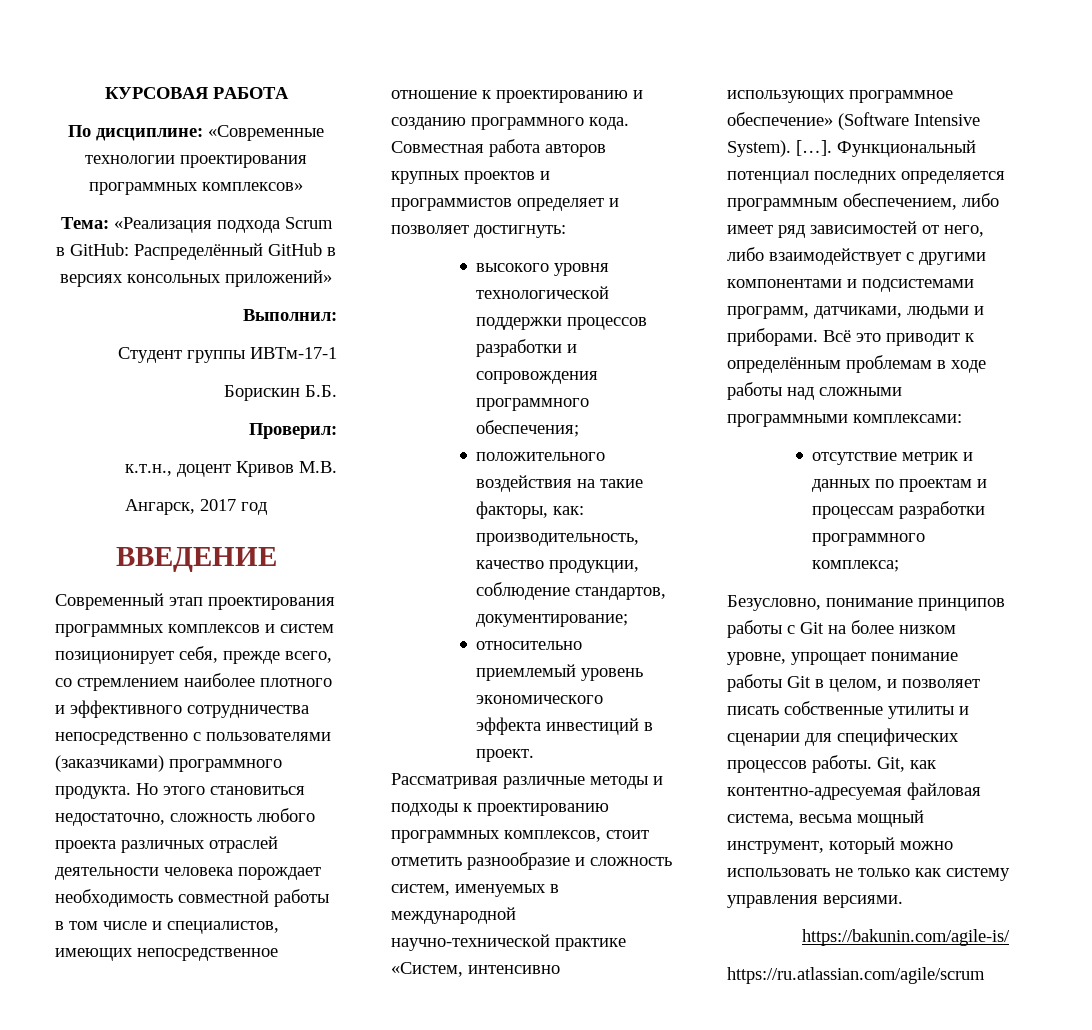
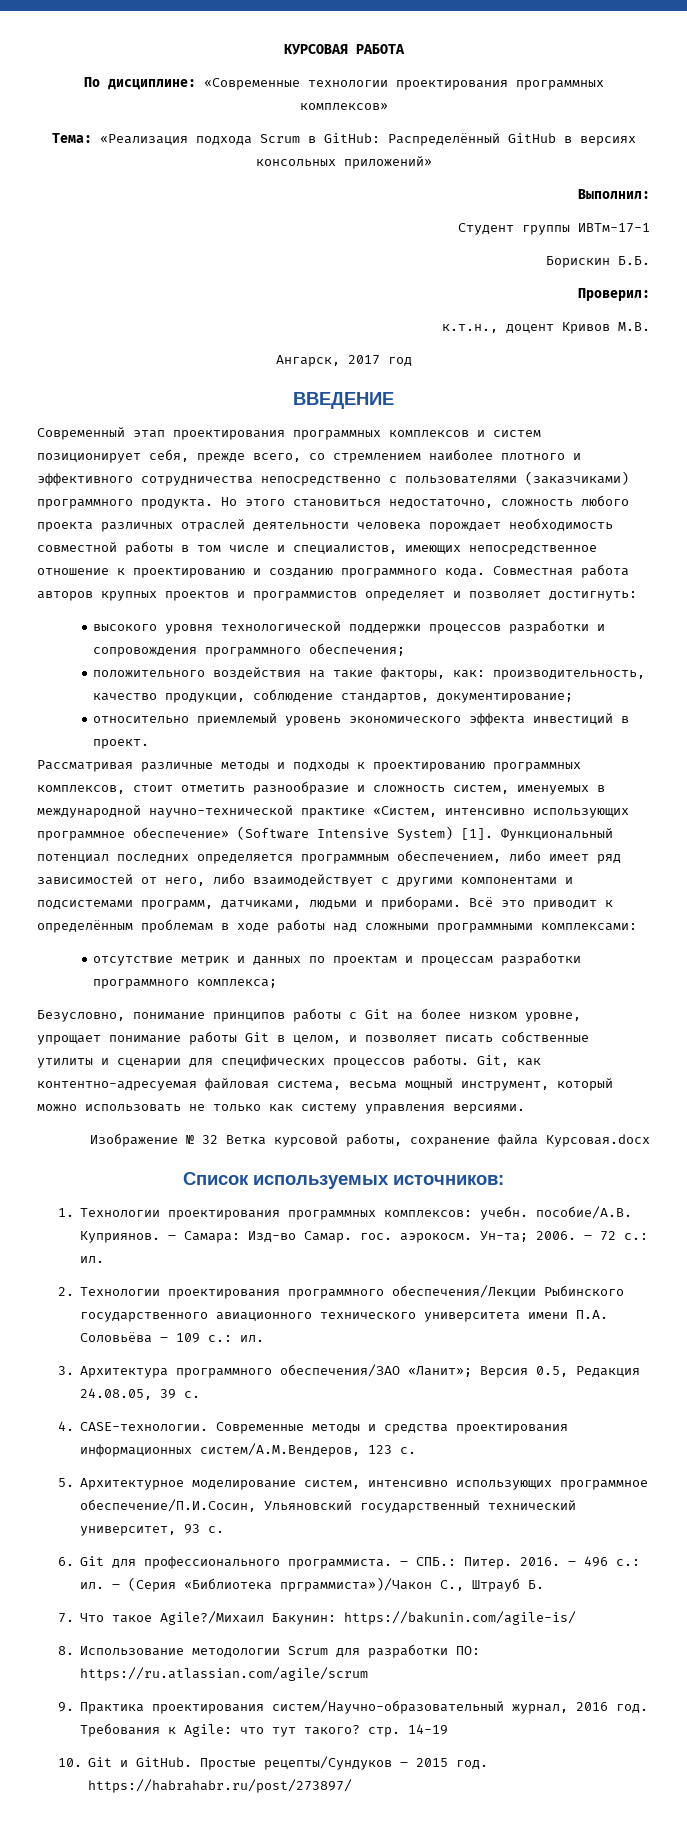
[727,140,832,157] System). […]. -> [397,826,493,841] System) [1].
[802,929,1010,946] [727,967,985,984] https://bakunin.com/agile-is/ // https://ru.atlassian.com/agile/scrum -> [90,1133,650,1147] [183,1172,504,1189] [57,1206,633,1220] [80,1231,649,1243] [80,1256,105,1264] [57,1285,625,1299] [80,1310,609,1322] [80,1332,265,1343] [57,1364,641,1378] [80,1388,201,1400] [57,1421,569,1434] [80,1443,417,1457] [57,1478,649,1490] [80,1499,577,1513] [80,1524,225,1536] [57,1556,641,1569] [80,1577,545,1592] [57,1611,577,1625] [57,1644,481,1658] [80,1667,369,1681] [57,1700,649,1714] [80,1723,449,1737] [57,1756,489,1770] [88,1779,353,1793] Изображение № 32 Ветка курсовой работы, сохранение файла Курсовая.docx // Список используемых источников: // 1. Технологии проектирования программных комплексов: учебн. пособие/А.В. Куприянов. – Самара: Изд-во Самар. гос. аэрокосм. Ун-та; 2006. – 72 с.: ил. // 2. Технологии проектирования программного обеспечения/Лекции Рыбинского государственного авиационного технического университета имени П.А. Соловьёва – 109 с.: ил. // 3. Архитектура программного обеспечения/ЗАО «Ланит»; Версия 0.5, Редакция 24.08.05, 39 с. // 4. CASE-технологии. Современные методы и средства проектирования информационных систем/А.М.Вендеров, 123 с. // 5. Архитектурное моделирование систем, интенсивно использующих программное обеспечение/П.И.Сосин, Ульяновский государственный технический университет, 93 с. // 6. Git для профессионального программиста. – СПБ.: Питер. 2016. – 496 с.: ил. – (Серия «Библиотека прграммиста»)/Чакон С., Штрауб Б. // 7. Что такое Agile?/Михаил Бакунин: https://bakunin.com/agile-is/ // 8. Использование методологии Scrum для разработки ПО: https://ru.atlassian.com/agile/scrum // 9. Практика проектирования систем/Научно-образовательный журнал, 2016 год. Требования к Agile: что тут такого? стр. 14-19 // 10. Git и GitHub. Простые рецепты/Сундуков – 2015 год. https://habrahabr.ru/post/273897/

